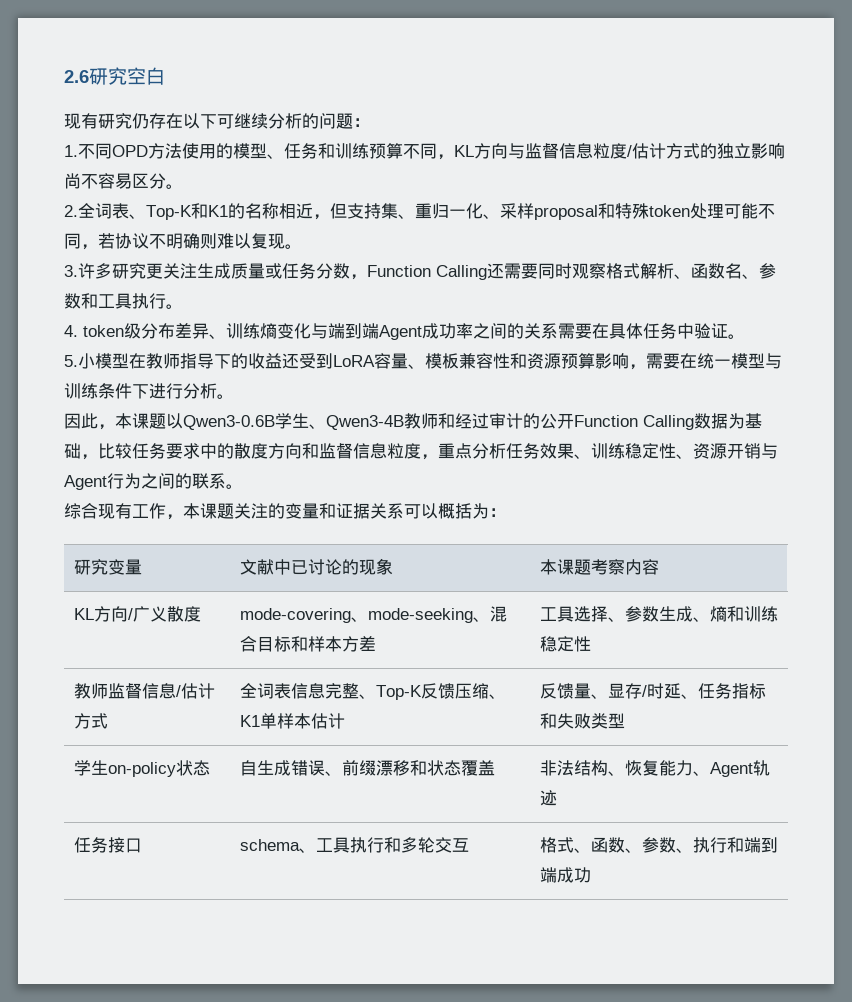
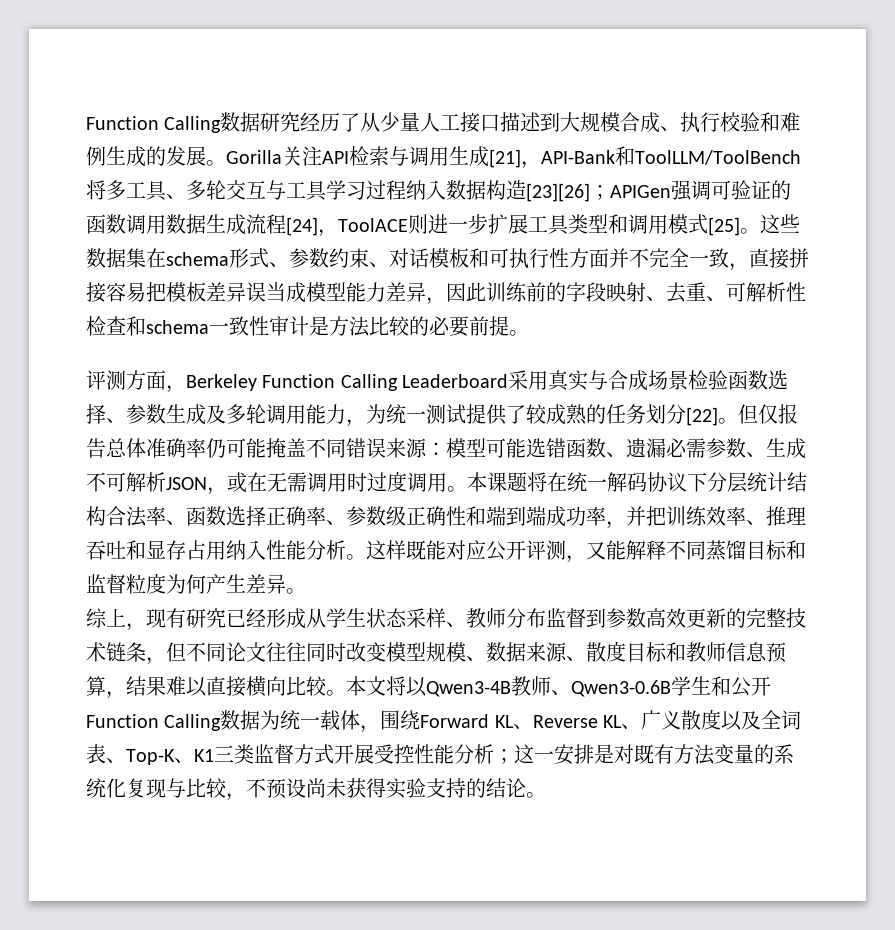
[64,67,165,85] [64,113,370,129] [64,143,785,160] [64,173,183,189] [64,203,775,220] [64,233,302,250] [64,263,776,280] [64,293,183,309] [64,323,745,340] [64,353,782,370] [64,383,234,399] [64,413,540,430] 2.6研究空白 // 现有研究仍存在以下可继续分析的问题： // 1.不同OPD方法使用的模型、任务和训练预算不同，KL方向与监督信息粒度/估计方式的独立影响尚不容易区分。 // 2.全词表、Top-K和K1的名称相近，但支持集、重归一化、采样proposal和特殊token处理可能不同，若协议不明确则难以复现。 // 3.许多研究更关注生成质量或任务分数，Function Calling还需要同时观察格式解析、函数名、参数和工具执行。 // 4. token级分布差异、训练熵变化与端到端Agent成功率之间的关系需要在具体任务中验证。 // 5.小模型在教师指导下的收益还受到LoRA容量、模板兼容性和资源预算影响，需要在统一模型与训练条件下进行分析。 // 因此，本课题以Qwen3-0.6B学生、Qwen3-4B教师和经过审计的 -> [86,112,801,133] [86,146,801,169] [86,180,791,202] [86,214,800,237] [86,248,809,271] [86,282,806,305] [86,316,529,337] [86,370,789,393] [86,404,798,427] [86,438,806,459] [86,471,807,495] [86,506,806,529] [86,540,806,563] [86,573,306,594] [86,608,806,631] [86,641,786,665] [86,676,731,699] Function Calling数据研究经历了从少量人工接口描述到大规模合成、执行校验和难例生成的发展。Gorilla关注API检索与调用生成[21]，API-Bank和ToolLLM/ToolBench将多工具、多轮交互与工具学习过程纳入数据构造[23][26]；APIGen强调可验证的函数调用数据生成流程[24]，ToolACE则进一步扩展工具类型和调用模式[25]。这些数据集在schema形式、参数约束、对话模板和可执行性方面并不完全一致，直接拼接容易把模板差异误当成模型能力差异，因此训练前的字段映射、去重、可解析性检查和schema一致性审计是方法比较的必要前提。 // 评测方面，Berkeley Function Calling Leaderboard采用真实与合成场景检验函数选择、参数生成及多轮调用能力，为统一测试提供了较成熟的任务划分[22]。但仅报告总体准确率仍可能掩盖不同错误来源：模型可能选错函数、遗漏必需参数、生成不可解析JSON，或在无需调用时过度调用。本课题将在统一解码协议下分层统计结构合法率、函数选择正确率、参数级正确性和端到端成功率，并把训练效率、推理吞吐和显存占用纳入性能分析。这样既能对应公开评测，又能解释不同蒸馏目标和监督粒度为何产生差异。 // 综上，现有研究已经形成从学生状态采样、教师分布监督到参数高效更新的完整技术链条，但不同论文往往同时改变模型规模、数据来源、散度目标和教师信息预算，结果难以直接横向比较。本文将以Qwen3-4B教师、Qwen3-0.6B学生和
[745,413,762,429] [64,443,778,460] [64,473,243,490] [64,503,506,520] [73,559,142,575] [239,558,393,575] [539,559,659,575] [73,606,201,622] [239,606,507,623] [239,636,376,652] [539,606,778,622] [539,636,591,652] [73,683,215,699] [73,713,108,729] [239,683,506,700] [239,713,345,729] [539,683,766,699] [539,713,625,729] [73,760,210,777] [239,760,495,776] [539,760,770,777] [539,790,557,806] [73,837,142,853] [239,837,469,853] [539,837,778,853] [539,867,591,883] 基础，比较任务要求中的散度方向和监督信息粒度，重点分析任务效果、训练稳定性、资源开销与Agent行为之间的联系。 // 综合现有工作，本课题关注的变量和证据关系可以概括为： // 研究变量 | 文献中已讨论的现象 | 本课题考察内容 // KL方向/广义散度 | mode-covering、mode-seeking、混合目标和样本方差 | 工具选择、参数生成、熵和训练稳定性 // 教师监督信息/估计方式 | 全词表信息完整、Top-K反馈压缩、K1单样本估计 | 反馈量、显存/时延、任务指标和失败类型 // 学生on-policy状态 | 自生成错误、前缀漂移和状态覆盖 | 非法结构、恢复能力、Agent轨迹 // 任务接口 | schema、工具执行和多轮交互 | 格式、函数、参数、执行和端到端成功 -> [280,709,802,733] [86,744,794,765] [86,778,546,801] 统一载体，围绕Forward KL、Reverse KL、广义散度以及全词表、Top-K、K1三类监督方式开展受控性能分析；这一安排是对既有方法变量的系统化复现与比较，不预设尚未获得实验支持的结论。

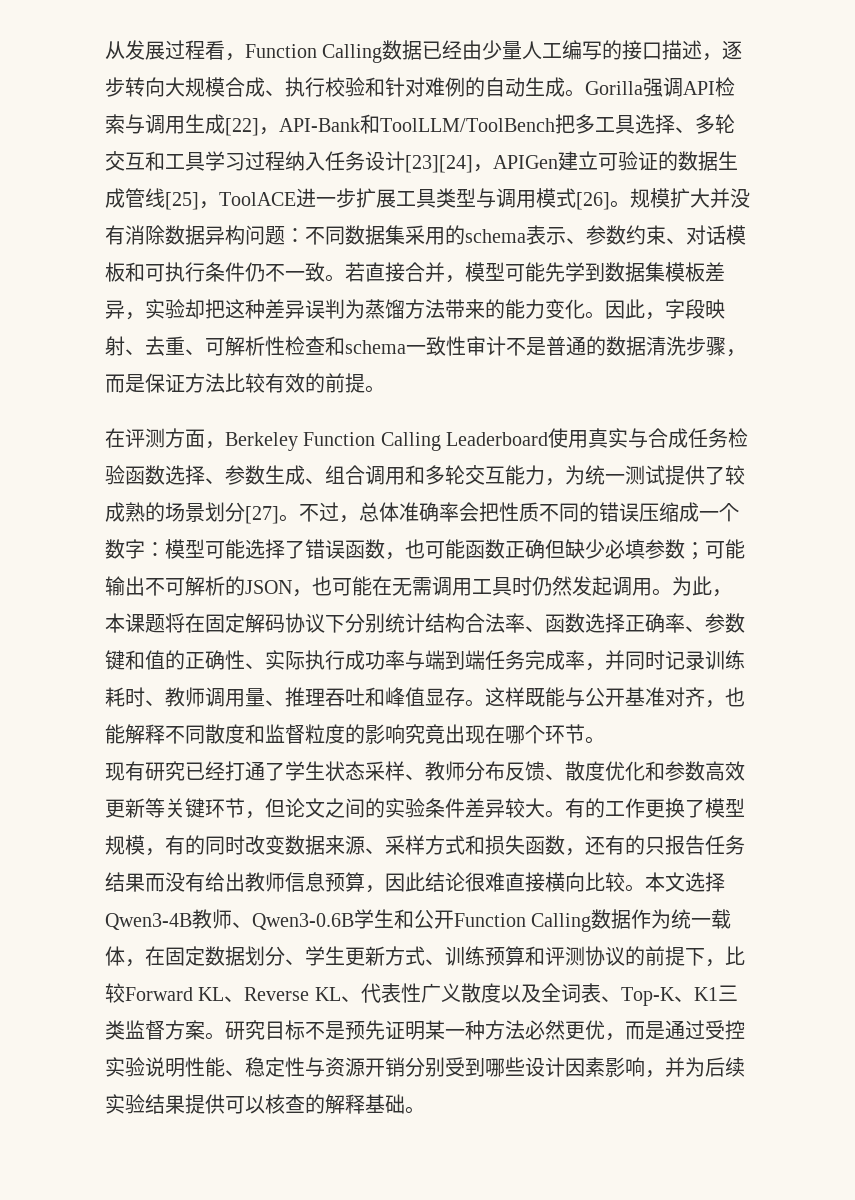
[86,112,381,133] Function Calling数据研究经历了从 -> [105,40,483,63] 从发展过程看，Function Calling数据已经由
(461, 122) none -> [562,40,623,60] 编写的
[540,112,561,132] 到 -> [702,40,743,61] [105,77,165,97] ，逐步转向
[780,112,801,132] [86,146,322,167] 难例生成的发展。Gorilla关注 -> [385,77,683,97] 针对难例的自动生成。Gorilla强调
[489,149,521,168] [21] -> [225,118,259,136] [22]
[86,180,167,201] 将多工具 -> [555,114,675,134] 把多工具选择
[266,180,286,200] 与 -> [145,151,165,171] 和
[446,180,791,202] [86,214,428,237] 数据构造[23][26]；APIGen强调可验证的函数调用数据生成流程[24]，ToolACE则 -> [325,151,738,173] [105,188,296,210] 任务设计[23][24]，APIGen建立可验证的数据生成管线[25]，ToolACE
[608,214,628,234] 和 -> [476,188,496,208] 与
[708,214,800,236] [86,248,269,268] [25]。这些数据集在schema形式 -> [576,188,750,210] [105,225,566,245] [26]。规模扩大并没有消除数据异构问题：不同数据集采用的schema表示
[549,248,809,271] [86,282,566,305] 性方面并不完全一致，直接拼接容易把模板差异误当成模型能力差异，因此训练前的 -> [205,262,725,283] [105,299,665,320] 条件仍不一致。若直接合并，模型可能先学到数据集模板差异，实验却把这种差异误判为蒸馏方法带来的能力变化。因此，
[309,316,329,336] 是 -> [506,336,746,357] [105,373,185,393] 不是普通的数据清洗步骤，而是保证
[409,316,469,337] 的必要 -> [265,373,325,393] 有效的
(529, 333) none -> [105,428,125,448] 在
[508,370,529,390] 采 -> [548,428,569,448] 使
[648,370,689,390] 场景 -> [688,428,729,448] 任务
[206,404,306,424] 及多轮调用 -> [305,465,505,485] 、组合调用和多轮交互
[606,404,798,426] [86,438,806,459] [86,471,467,495] 任务划分[22]。但仅报告总体准确率仍可能掩盖不同错误来源：模型可能选错函数、遗漏必需参数、生成不可解析JSON，或在无需调用时过度调用。 -> [165,502,739,524] [105,539,745,560] [105,576,732,597] 场景划分[27]。不过，总体准确率会把性质不同的错误压缩成一个数字：模型可能选择了错误函数，也可能函数正确但缺少必填参数；可能输出不可解析的JSON，也可能在无需调用工具时仍然发起调用。为此，
[567,472,607,492] 统一 -> [205,613,245,633] 固定
[727,472,747,493] 层 -> [365,613,385,633] 别
[386,506,806,529] [86,540,606,563] 级正确性和端到端成功率，并把训练效率、推理吞吐和显存占用纳入性能分析。这样既能对应公开评测，又 -> [105,650,745,671] [105,687,745,708] 键和值的正确性、实际执行成功率与端到端任务完成率，并同时记录训练耗时、教师调用量、推理吞吐和峰值显存。这样既能与公开基准对齐，也
[706,540,787,561] 蒸馏目标 -> [205,724,245,744] 散度
[166,574,306,594] [86,608,146,631] 为何产生差异。 // 综上， -> [345,724,605,744] 的影响究竟出现在哪个环节。 //
[266,608,326,629] 形成从 -> [225,761,285,781] 打通了
[546,608,806,628] [86,641,686,665] 监督到参数高效更新的完整技术链条，但不同论文往往同时改变模型规模、数据来源、散度目标和 -> [505,761,745,781] [105,798,745,819] [105,835,745,856] [105,872,245,892] 反馈、散度优化和参数高效更新等关键环节，但论文之间的实验条件差异较大。有的工作更换了模型规模，有的同时改变数据来源、采样方式和损失函数，还有的只报告任务结果而没有给出
[126,676,207,697] 结果难以 -> [385,872,505,892] 因此结论很难
[386,676,427,697] 将以 -> [685,872,725,892] 选择
(261, 720) none -> [631,909,652,929] 作
[380,710,421,730] 围绕 -> [145,946,745,967] [105,983,125,1003] 在固定数据划分、学生更新方式、训练预算和评测协议的前提下，比较
(642, 726) none -> [360,983,421,1003] 代表性
[314,744,794,765] [86,778,526,801] 式开展受控性能分析；这一安排是对既有方法变量的系统化复现与比较，不预设尚未获得实验支持的结论 -> [185,1020,745,1041] [105,1057,745,1078] [105,1094,405,1114] 案。研究目标不是预先证明某一种方法必然更优，而是通过受控实验说明性能、稳定性与资源开销分别受到哪些设计因素影响，并为后续实验结果提供可以核查的解释基础

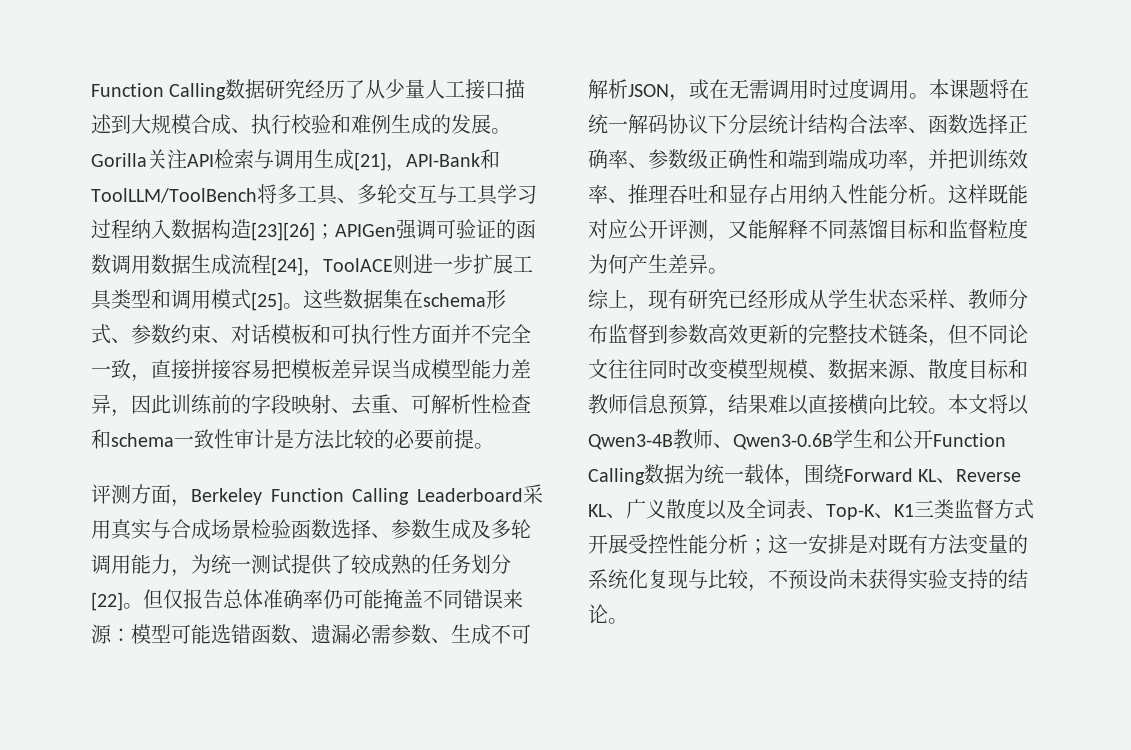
[105,40,483,63] 从发展过程看，Function Calling数据已经由 -> [91,79,386,100] Function Calling数据研究经历了从
[562,40,623,60] 编写的 -> (466, 89) none
[702,40,743,61] [105,77,165,97] ，逐步转向 -> [111,114,131,134] 到
[385,77,683,97] 针对难例的自动生成。Gorilla强调 -> [351,114,511,135] [91,149,187,169] 难例生成的发展。Gorilla关注
[225,118,259,136] [22] -> [354,152,386,171] [21]
[555,114,675,134] 把多工具选择 -> [257,184,338,205] 将多工具
[145,151,165,171] 和 -> [437,184,457,204] 与
[325,151,738,173] [105,188,296,210] 任务设计[23][24]，APIGen建立可验证的数据生成管线[25]，ToolACE -> [171,219,536,241] [91,254,413,277] 数据构造[23][26]；APIGen强调可验证的函数调用数据生成流程[24]，ToolACE则
[476,188,496,208] 与 -> [151,289,171,309] 和
[576,188,750,210] [105,225,566,245] [26]。规模扩大并没有消除数据异构问题：不同数据集采用的schema表示 -> [251,289,506,311] [91,324,111,344] [25]。这些数据集在schema形式
[205,262,725,283] [105,299,665,320] 条件仍不一致。若直接合并，模型可能先学到数据集模板差异，实验却把这种差异误判为蒸馏方法带来的能力变化。因此， -> [391,324,531,344] [91,359,531,382] [91,394,251,417] 性方面并不完全一致，直接拼接容易把模板差异误当成模型能力差异，因此训练前的
[506,336,746,357] [105,373,185,393] 不是普通的数据清洗步骤，而是保证 -> [274,429,294,449] 是
[265,373,325,393] 有效的 -> [374,429,434,450] 的必要
[105,428,125,448] 在 -> (494, 446) none
[548,428,569,448] 使 -> [523,484,543,504] 采
[688,428,729,448] 任务 -> [211,519,251,539] 场景
[305,465,505,485] 、组合调用和多轮交互 -> [471,519,531,539] [91,554,131,574] 及多轮调用
[165,502,739,524] [105,539,745,560] [105,576,732,597] 场景划分[27]。不过，总体准确率会把性质不同的错误压缩成一个数字：模型可能选择了错误函数，也可能函数正确但缺少必填参数；可能输出不可解析的JSON，也可能在无需调用工具时仍然发起调用。为此， -> [431,554,511,574] [91,589,523,611] [91,624,531,645] [588,78,929,102] 任务划分[22]。但仅报告总体准确率仍可能掩盖不同错误来源：模型可能选错函数、遗漏必需参数、生成不可解析JSON，或在无需调用时过度调用。
[205,613,245,633] 固定 -> [588,114,628,134] 统一
[365,613,385,633] 别 -> [748,114,768,135] 层
[105,650,745,671] [105,687,745,708] 键和值的正确性、实际执行成功率与端到端任务完成率，并同时记录训练耗时、教师调用量、推理吞吐和峰值显存。这样既能与公开基准对齐，也 -> [688,149,1028,172] [588,184,1028,204] [588,219,748,242] 级正确性和端到端成功率，并把训练效率、推理吞吐和显存占用纳入性能分析。这样既能对应公开评测，又
[205,724,245,744] 散度 -> [848,219,929,240] 蒸馏目标
[345,724,605,744] 的影响究竟出现在哪个环节。 // -> [588,254,728,274] [588,289,648,312] 为何产生差异。 // 综上，
[225,761,285,781] 打通了 -> [768,289,828,310] 形成从
[505,761,745,781] [105,798,745,819] [105,835,745,856] [105,872,245,892] 反馈、散度优化和参数高效更新等关键环节，但论文之间的实验条件差异较大。有的工作更换了模型规模，有的同时改变数据来源、采样方式和损失函数，还有的只报告任务结果而没有给出 -> [608,324,1028,347] [588,358,1028,379] 监督到参数高效更新的完整技术链条，但不同论文往往同时改变模型规模、数据来源、散度目标和
[385,872,505,892] 因此结论很难 -> [728,394,809,415] 结果难以
[685,872,725,892] 选择 -> [988,394,1029,415] 将以
[631,909,652,929] 作 -> (684, 474) none
[145,946,745,967] [105,983,125,1003] 在固定数据划分、学生更新方式、训练预算和评测协议的前提下，比较 -> [804,464,844,484] 围绕
[360,983,421,1003] 代表性 -> (626, 515) none
[185,1020,745,1041] [105,1057,745,1078] [105,1094,405,1114] 案。研究目标不是预先证明某一种方法必然更优，而是通过受控实验说明性能、稳定性与资源开销分别受到哪些设计因素影响，并为后续实验结果提供可以核查的解释基础 -> [1014,499,1034,519] [588,534,1028,555] [588,569,1028,592] [588,604,608,624] 式开展受控性能分析；这一安排是对既有方法变量的系统化复现与比较，不预设尚未获得实验支持的结论

